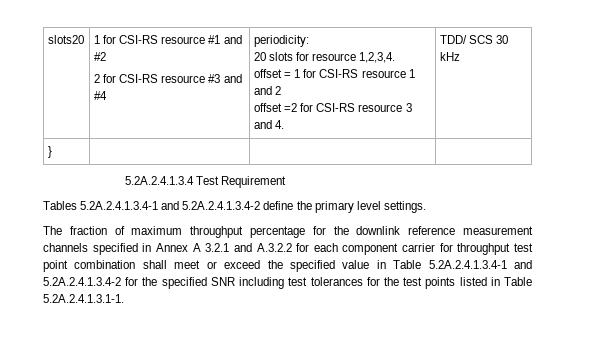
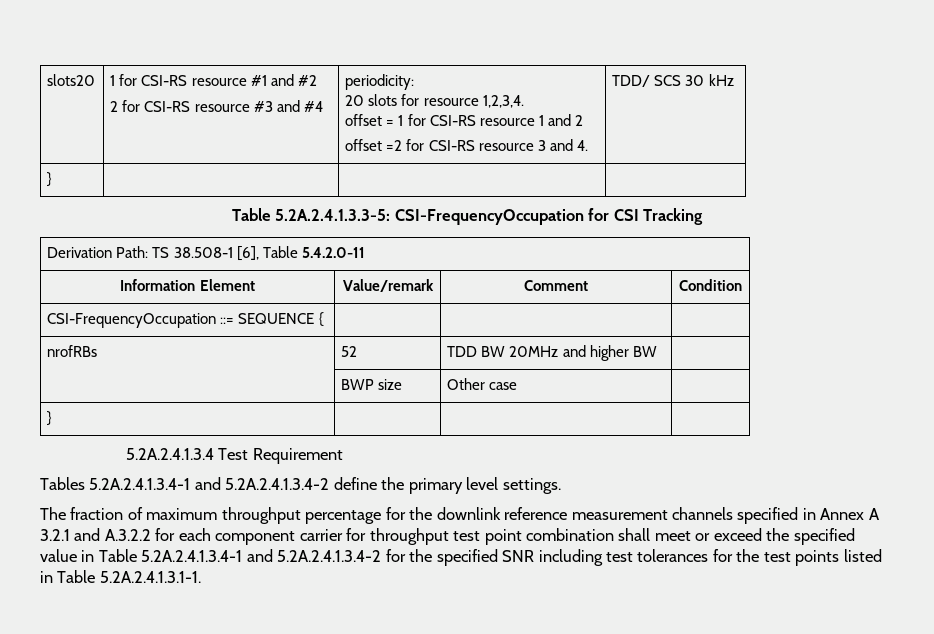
(52, 152) none -> [231,208,704,225] [47,246,365,261] [120,279,255,291] [342,279,434,292] [524,280,588,291] [679,279,742,291] [47,312,324,328] [47,345,98,357] [341,346,358,357] [447,345,657,361] [341,379,403,390] [447,378,518,390] [47,411,53,426] // Table 5.2A.2.4.1.3.3-5: CSI-FrequencyOccupation for CSI Tracking // Derivation Path: TS 38.508-1 [6], Table 5.4.2.0-11 // Information Element | Value/remark | Comment | Condition // CSI-FrequencyOccupation ::= SEQUENCE { | | | // nrofRBs | 52 | TDD BW 20MHz and higher BW | // | BWP size | Other case | // } | | |

